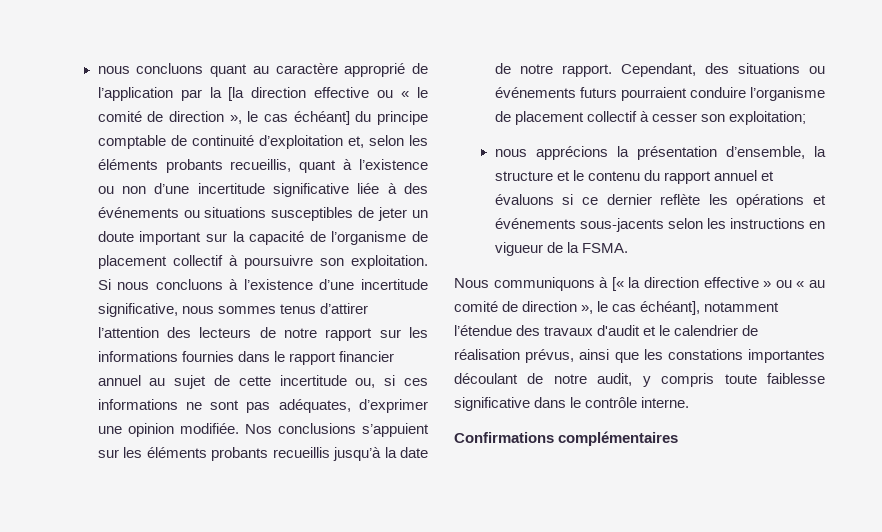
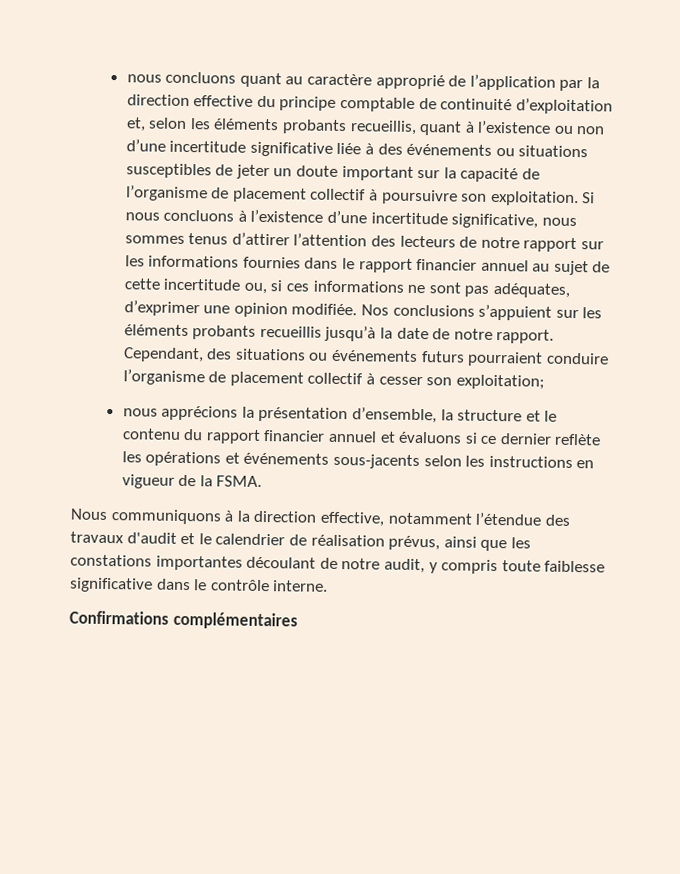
[228,87,429,101] [97,111,350,125] [la direction effective ou « le comité de direction », le cas échéant] -> [126,94,254,107] direction effective
(711, 177) none -> [263,430,326,442] financier
[611,277,825,291] [454,301,701,315] [« la direction effective » ou « au comité de direction », le cas échéant], -> [236,510,385,527] la direction effective,

